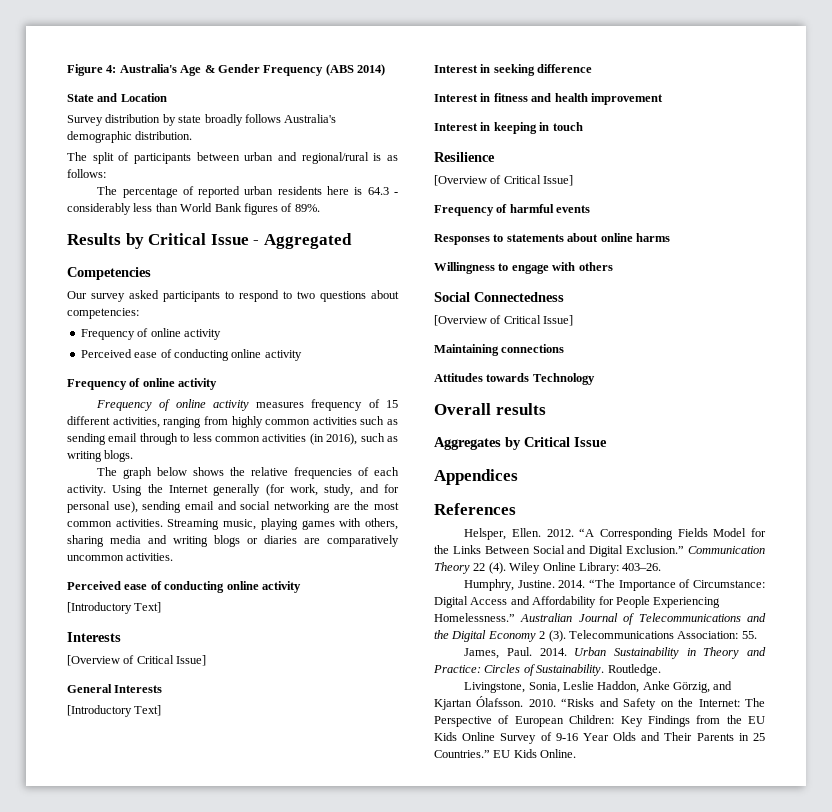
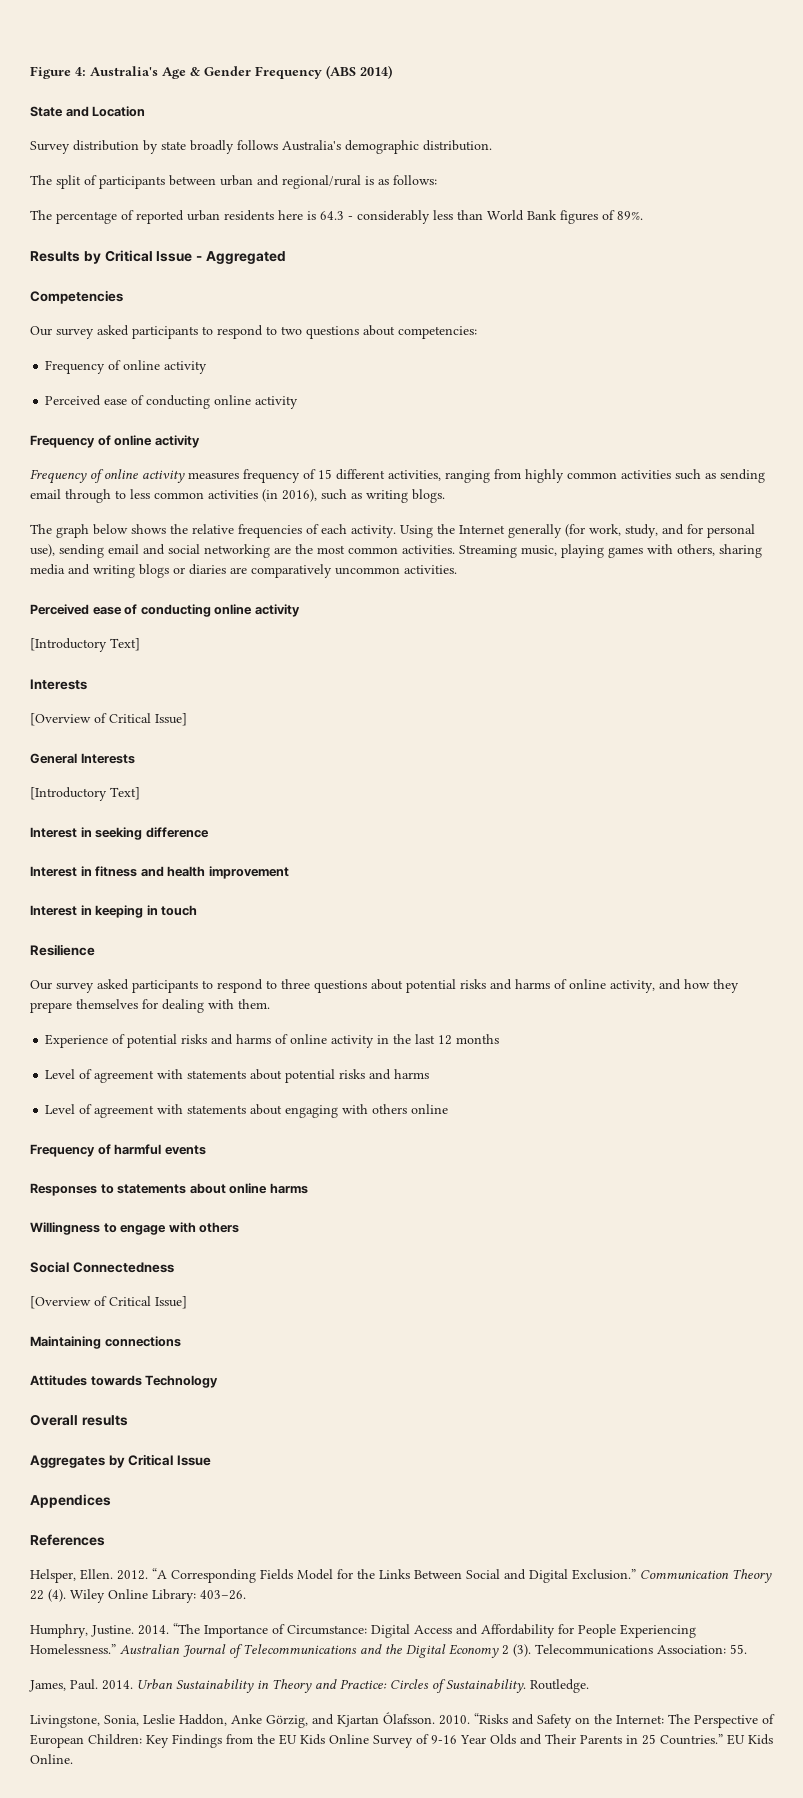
[434,175,574,186] [Overview of Critical Issue] -> [30,979,739,993] [30,999,270,1013] [45,1034,500,1048] [45,1069,430,1083] [45,1104,449,1118] Our survey asked participants to respond to three questions about potential risks and harms of online activity, and how they prepare themselves for dealing with them. // Experience of potential risks and harms of online activity in the last 12 months // Level of agreement with statements about potential risks and harms // Level of agreement with statements about engaging with others online

